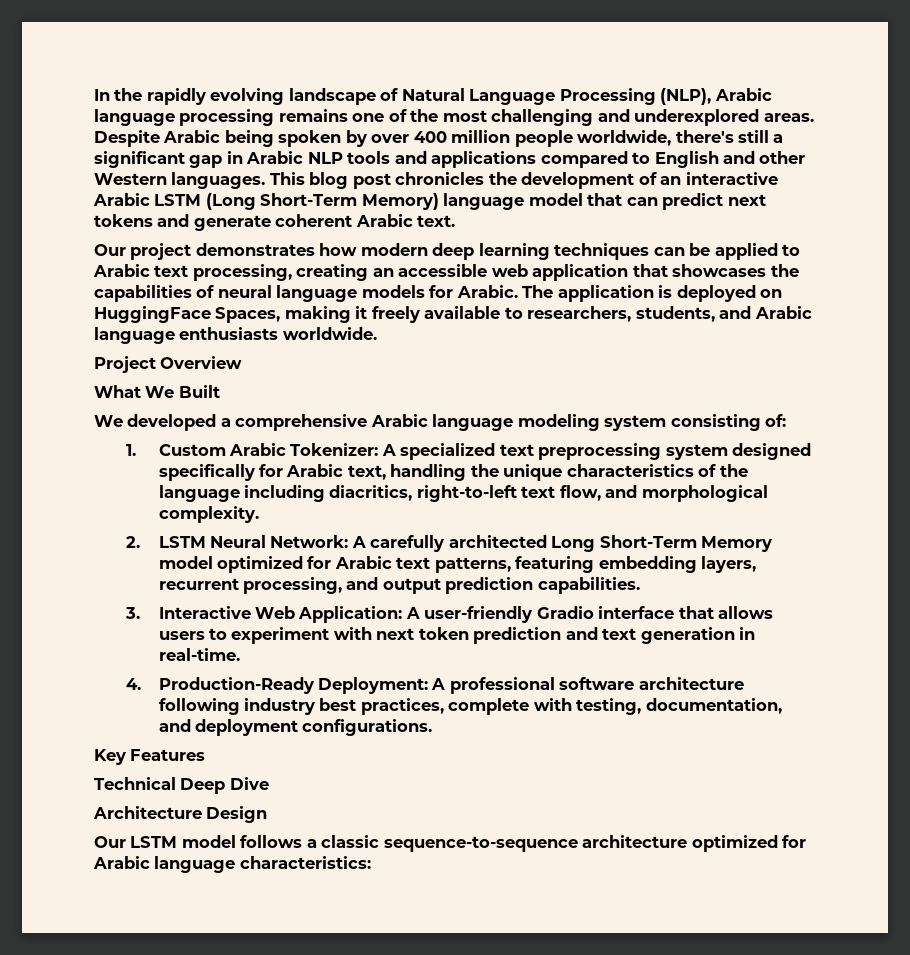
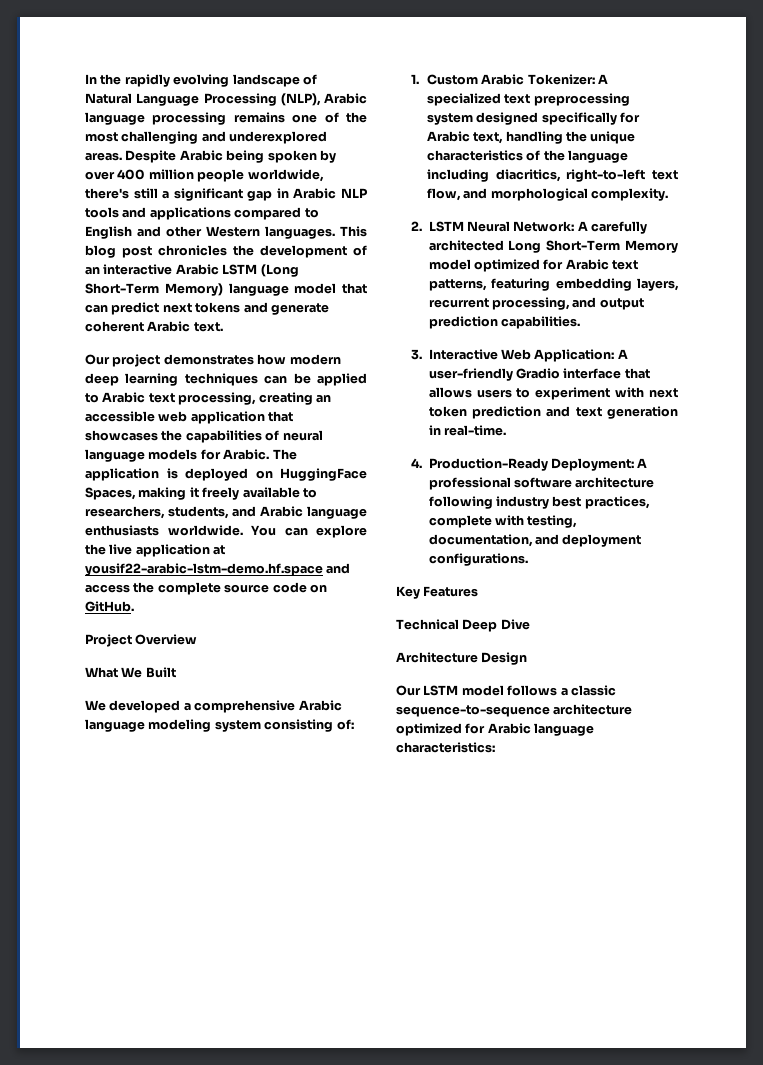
(377, 333) none -> [251,525,367,538] [85,544,226,557] [85,563,351,576] [85,582,327,595] [85,601,134,612] You can explore the live application at yousif22-arabic-lstm-demo.hf.space and access the complete source code on GitHub.

